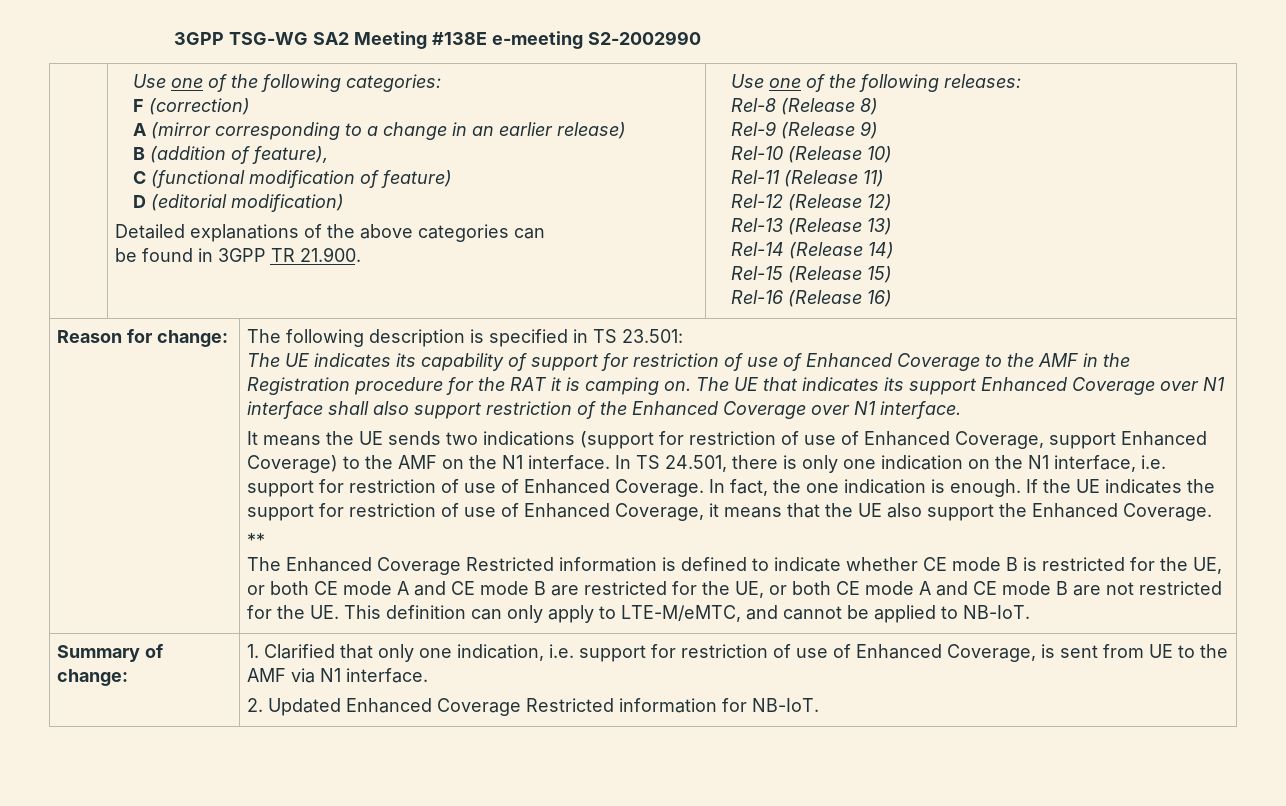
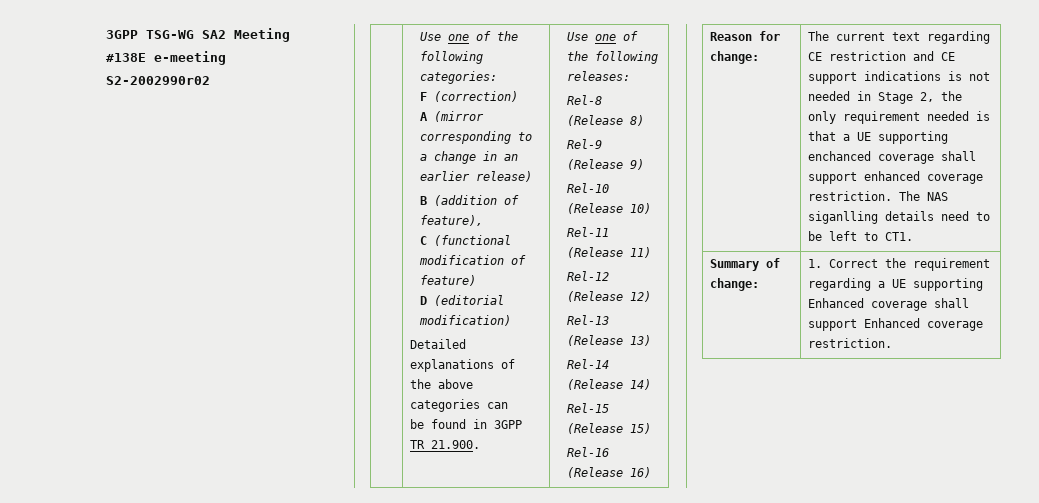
[588,31,702,45] S2-2002990 -> [105,76,210,85] S2-2002990r02
[285,329,683,347] [246,353,1130,371] [246,377,1225,395] [246,401,961,419] [246,431,1207,449] [246,455,1166,473] [246,479,1215,497] [246,503,1212,521] [246,533,265,547] [246,557,1222,575] [246,581,1222,598] [246,605,1030,623] [56,644,163,662] [56,669,128,686] [246,644,1228,662] [246,668,428,683] [246,698,819,716] following description is specified in TS 23.501: // The UE indicates its capability of support for restriction of use of Enhanced Coverage to the AMF in the Registration procedure for the RAT it is camping on. The UE that indicates its support Enhanced Coverage over N1 interface shall also support restriction of the Enhanced Coverage over N1 interface. // It means the UE sends two indications (support for restriction of use of Enhanced Coverage, support Enhanced Coverage) to the AMF on the N1 interface. In TS 24.501, there is only one indication on the N1 interface, i.e. support for restriction of use of Enhanced Coverage. In fact, the one indication is enough. If the UE indicates the support for restriction of use of Enhanced Coverage, it means that the UE also support the Enhanced Coverage. // ** // The Enhanced Coverage Restricted information is defined to indicate whether CE mode B is restricted for the UE, or both CE mode A and CE mode B are restricted for the UE, or both CE mode A and CE mode B are not restricted for the UE. This definition can only apply to LTE-M/eMTC, and cannot be applied to NB-IoT. // Summary of change: | 1. Clarified that only one indication, i.e. support for restriction of use of Enhanced Coverage, is sent from UE to the AMF via N1 interface. // 2. Updated Enhanced Coverage Restricted information for NB-IoT. -> [835,31,990,44] [807,51,955,61] [807,71,990,84] [807,91,962,104] [807,111,990,124] [807,131,948,144] [807,151,976,164] [807,171,983,184] [807,191,948,201] [807,211,990,224] [807,231,913,241] [709,258,780,271] [709,278,759,291] [807,258,990,271] [807,278,983,291] [807,298,969,311] [807,318,983,331] [807,338,892,348] current text regarding CE restriction and CE support indications is not needed in Stage 2, the only requirement needed is that a UE supporting enchanced coverage shall support enhanced coverage restriction. The NAS siganlling details need to be left to CT1. // Summary of change: | 1. Correct the requirement regarding a UE supporting Enhanced coverage shall support Enhanced coverage restriction.

